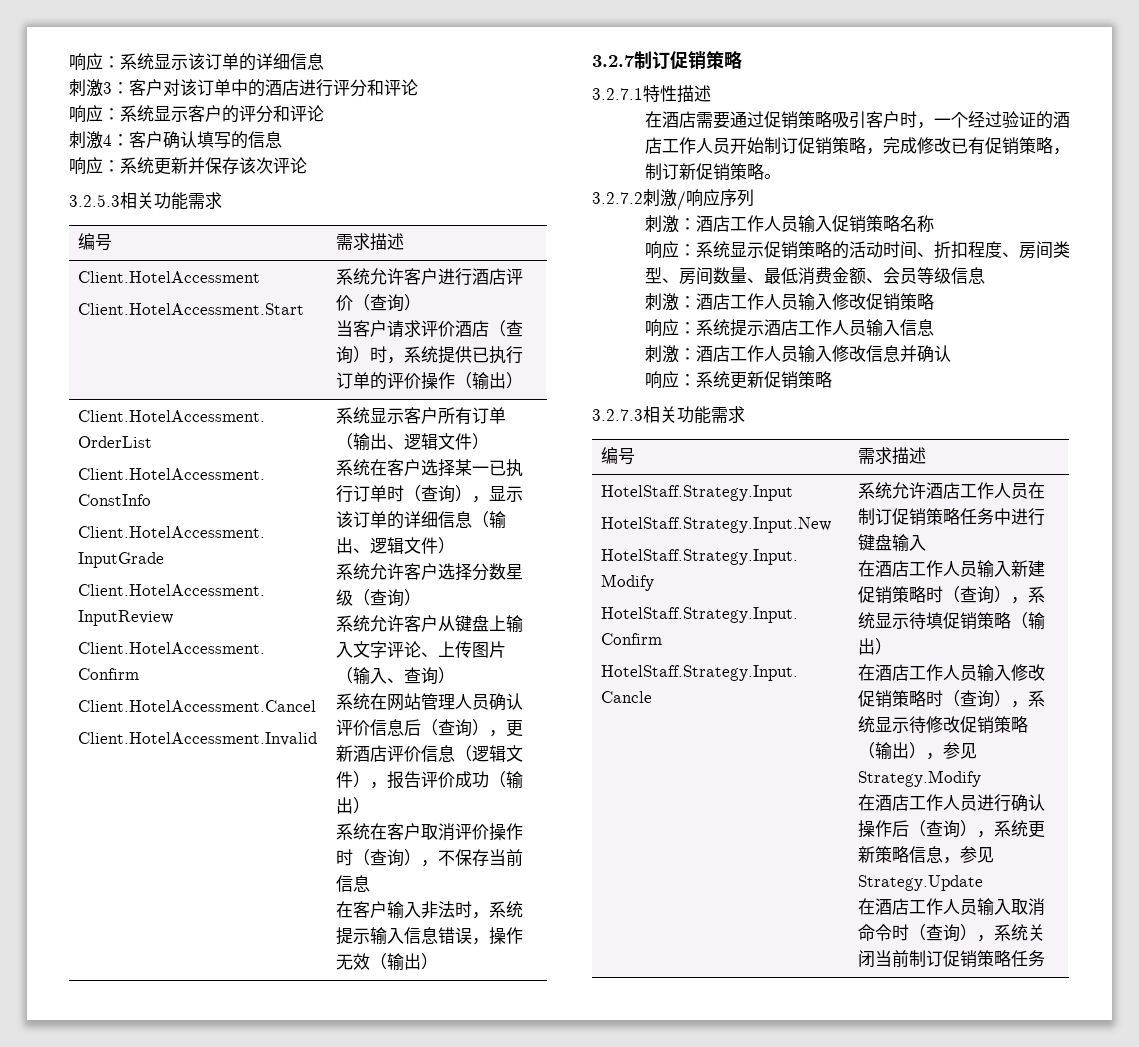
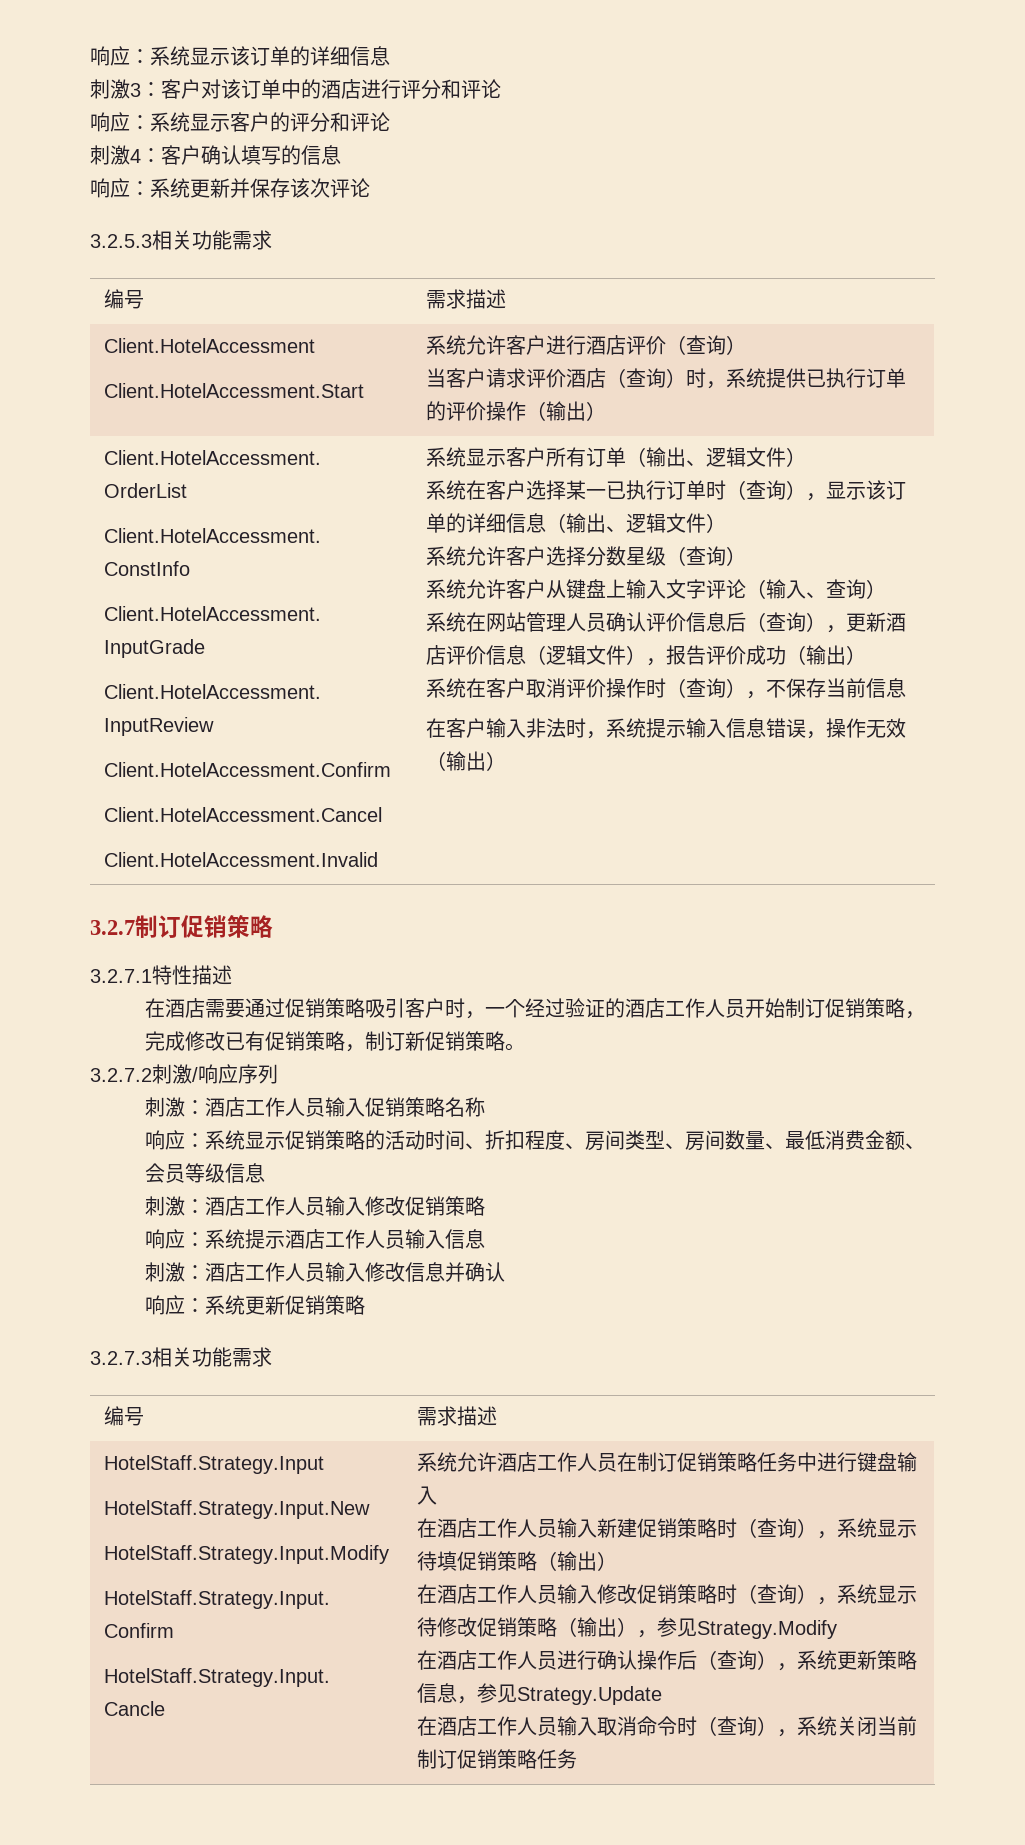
[420,641,506,658] 、上传图片 -> (746, 589) none

